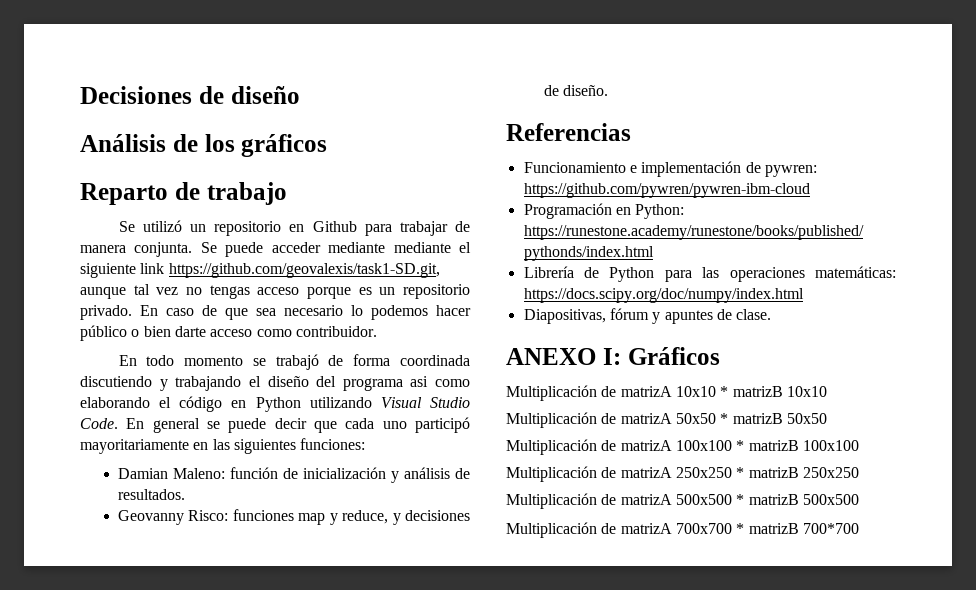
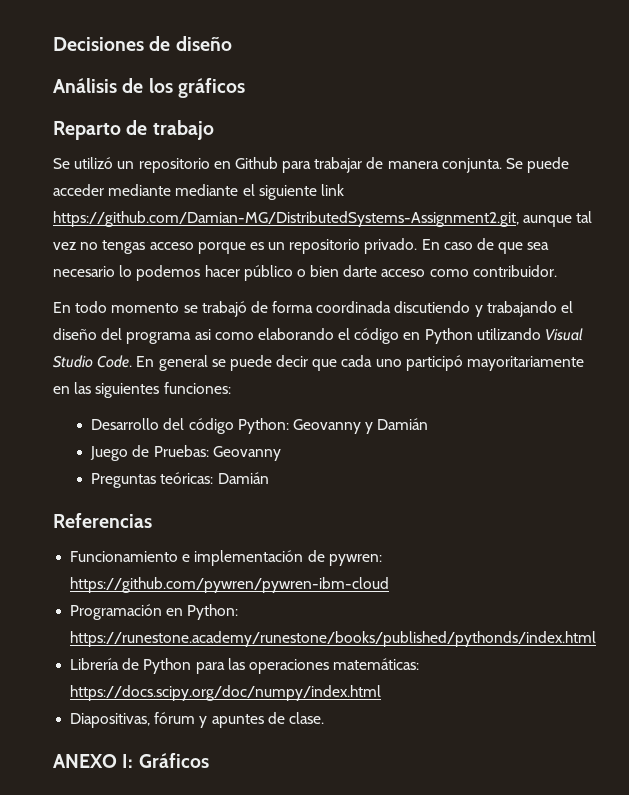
[168,263,440,278] https://github.com/geovalexis/task1-SD.git, -> [53,211,519,227] https://github.com/Damian-MG/DistributedSystems-Assignment2.git,
[118,467,471,483] [118,489,186,500] [118,509,471,525] [544,85,609,96] Damian Maleno: función de inicialización y análisis de resultados. // Geovanny Risco: funciones map y reduce, y decisiones de diseño. -> [91,418,429,434] [90,445,281,461] [91,472,269,488] Desarrollo del código Python: Geovanny y Damián // Juego de Pruebas: Geovanny // Preguntas teóricas: Damián
[506,385,827,401] [506,412,827,428] [506,439,859,455] [506,466,859,482] [506,493,859,509] [506,522,859,538] // Multiplicación de matrizA 10x10 * matrizB 10x10 // Multiplicación de matrizA 50x50 * matrizB 50x50 // Multiplicación de matrizA 100x100 * matrizB 100x100 // Multiplicación de matrizA 250x250 * matrizB 250x250 // Multiplicación de matrizA 500x500 * matrizB 500x500 // Multiplicación de matrizA 700x700 * matrizB 700*700 -> (209, 760) none

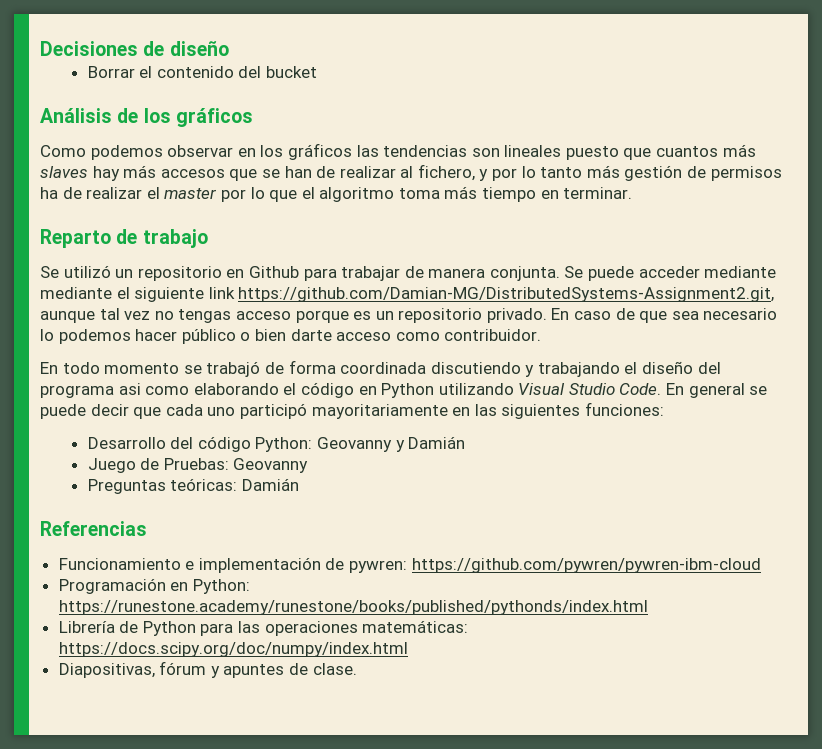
(232, 43) none -> [87,66,318,78] // Borrar el contenido del bucket
(245, 88) none -> [40,143,756,160] [40,164,782,181] [40,186,633,202] // Como podemos observar en los gráficos las tendencias son lineales puesto que cuantos más slaves hay más accesos que se han de realizar al fichero, y por lo tanto más gestión de permisos ha de realizar el master por lo que el algoritmo toma más tiempo en terminar.
[53,753,209,768] // ANEXO I: Gráficos -> (357, 669) none

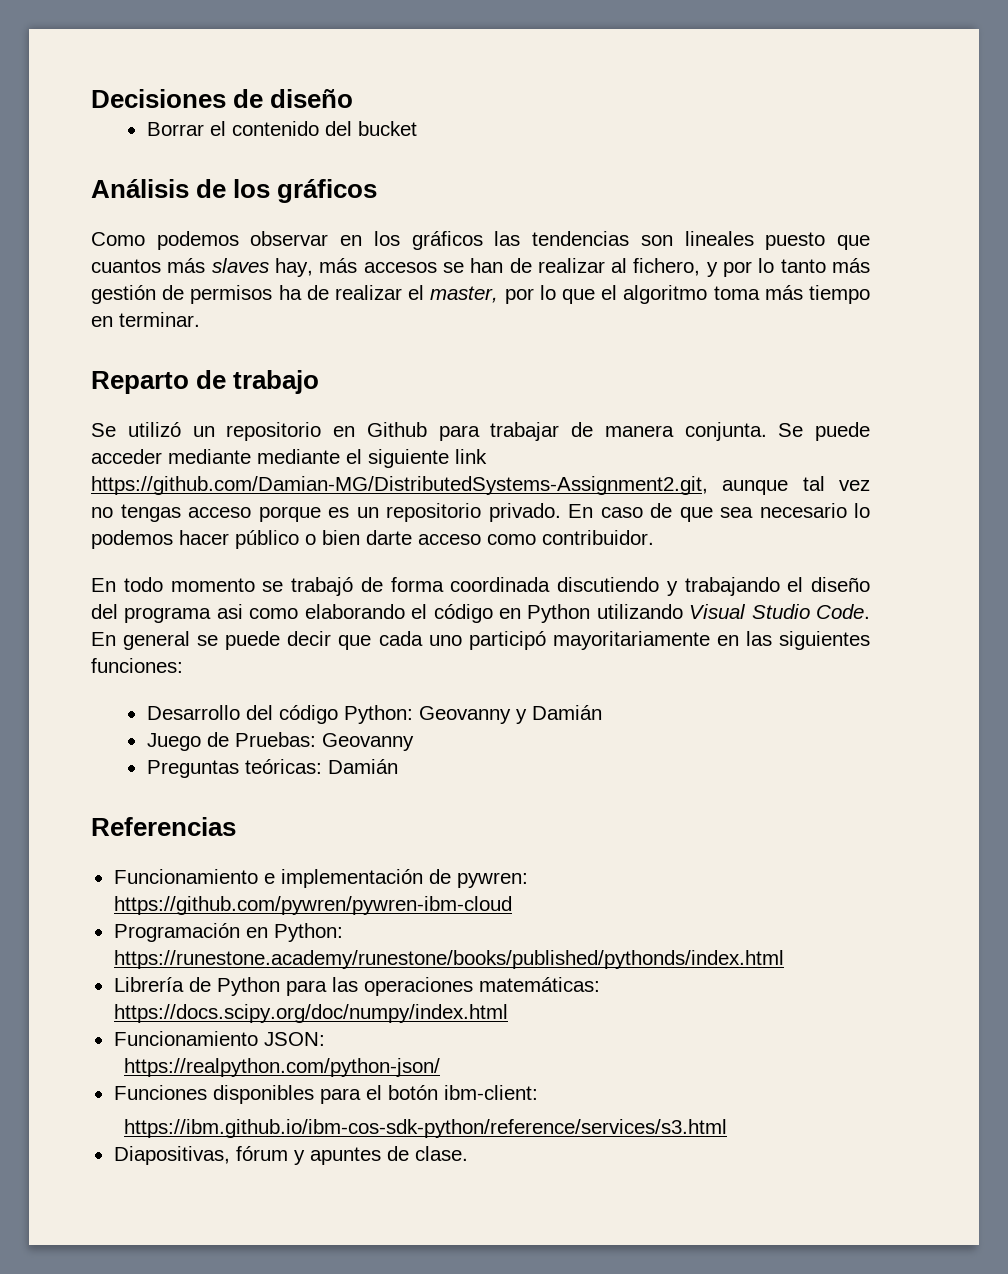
[92,166,120,181] hay -> [274,258,313,277] hay,
[229,169,258,181] que -> (437, 267) none
[164,188,217,199] master -> [430,286,499,303] master,
(408, 649) none -> [113,1031,325,1046] [124,1058,441,1077] [113,1085,538,1104] [124,1119,728,1138] // Funcionamiento JSON: // https://realpython.com/python-json/ // Funciones disponibles para el botón ibm-client: // https://ibm.github.io/ibm-cos-sdk-python/reference/services/s3.html

